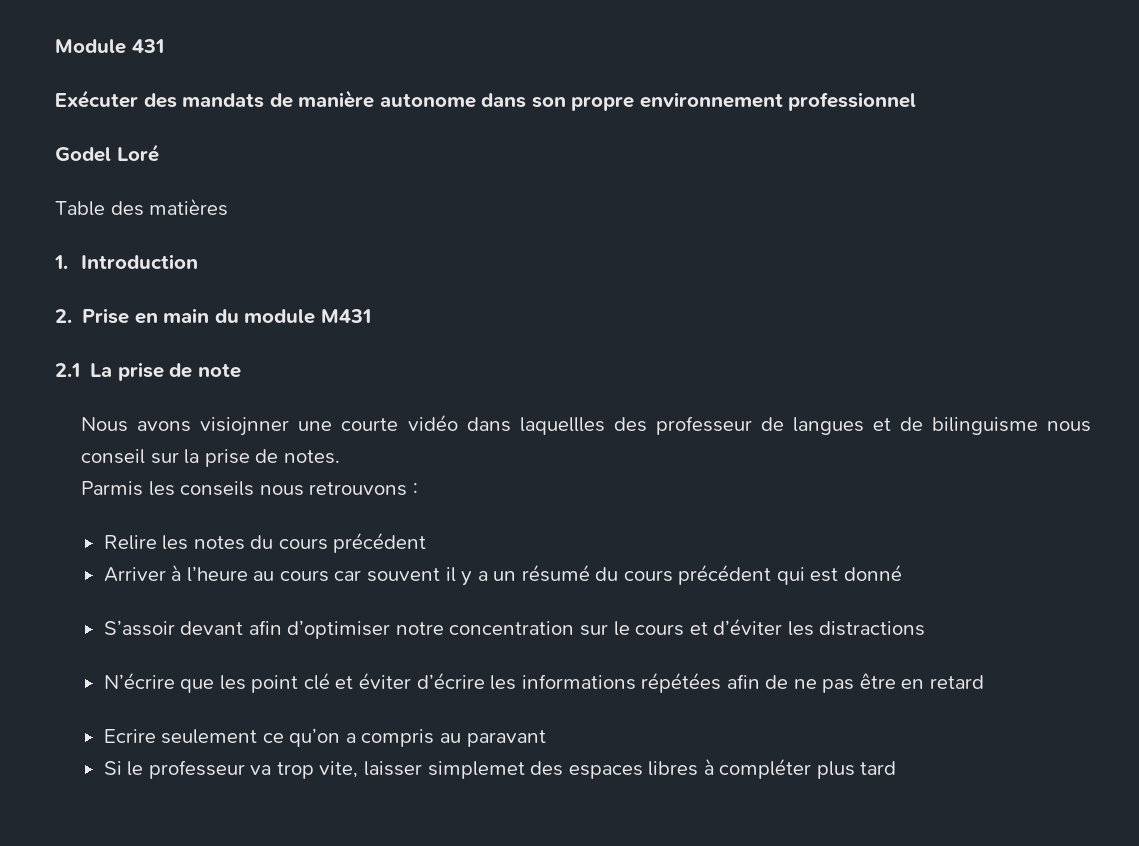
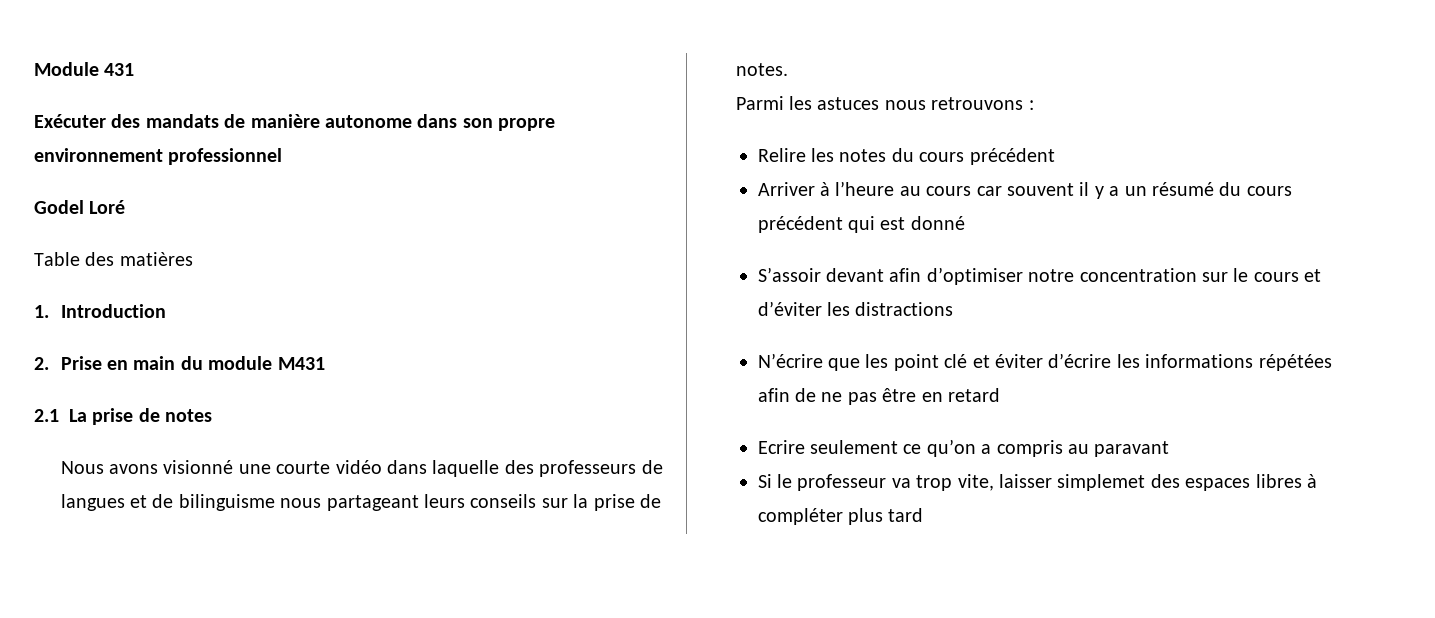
[197,363,241,378] note -> [165,409,213,422] notes
[200,417,290,436] visiojnner -> [163,460,234,474] visionné
[519,416,752,435] laquellles des professeur -> [432,460,637,477] laquelle des professeurs
[81,449,146,464] conseil -> [326,494,537,511] partageant leurs conseils
[81,481,255,496] Parmis les conseils -> [735,96,880,110] Parmi les astuces

